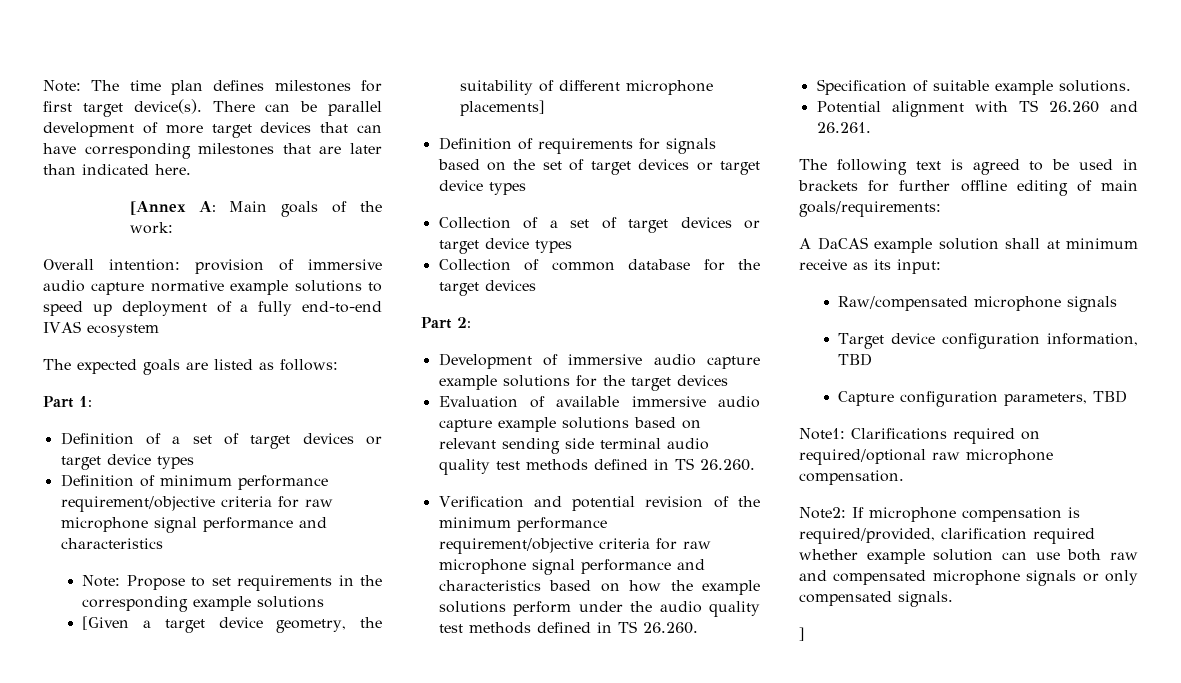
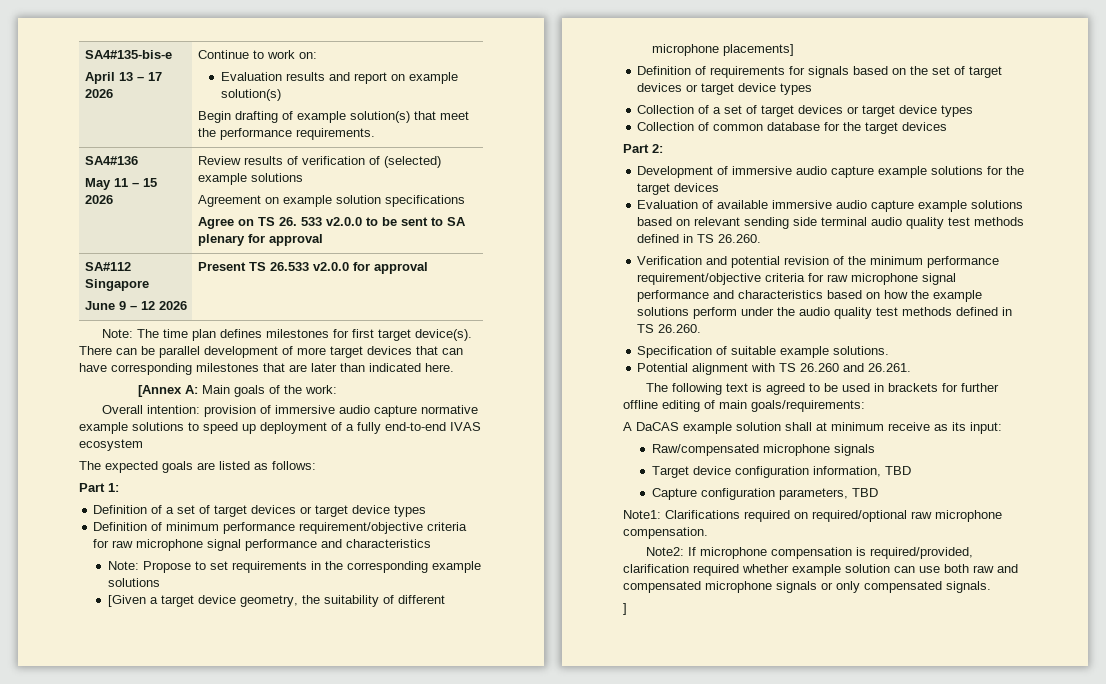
(43, 86) none -> [84,50,172,59] [84,72,162,84] [84,89,113,98] [197,50,317,59] [220,72,458,84] [220,89,281,101] [197,111,469,123] [197,128,375,140] [84,156,138,165] [84,178,157,190] [84,195,113,204] [197,156,441,168] [197,173,303,185] [197,195,465,207] [197,217,466,229] [197,234,323,246] [84,262,131,271] [84,279,149,291] [84,301,187,310] [197,262,428,274] SA4#135-bis-e // April 13 – 17 2026 | Continue to work on: // Evaluation results and report on example solution(s) // Begin drafting of example solution(s) that meet the performance requirements. // SA4#136 // May 11 – 15 2026 | Review results of verification of (selected) example solutions // Agreement on example solution specifications // Agree on TS 26. 533 v2.0.0 to be sent to SA plenary for approval // SA#112 Singapore // June 9 – 12 2026 | Present TS 26.533 v2.0.0 for approval //

